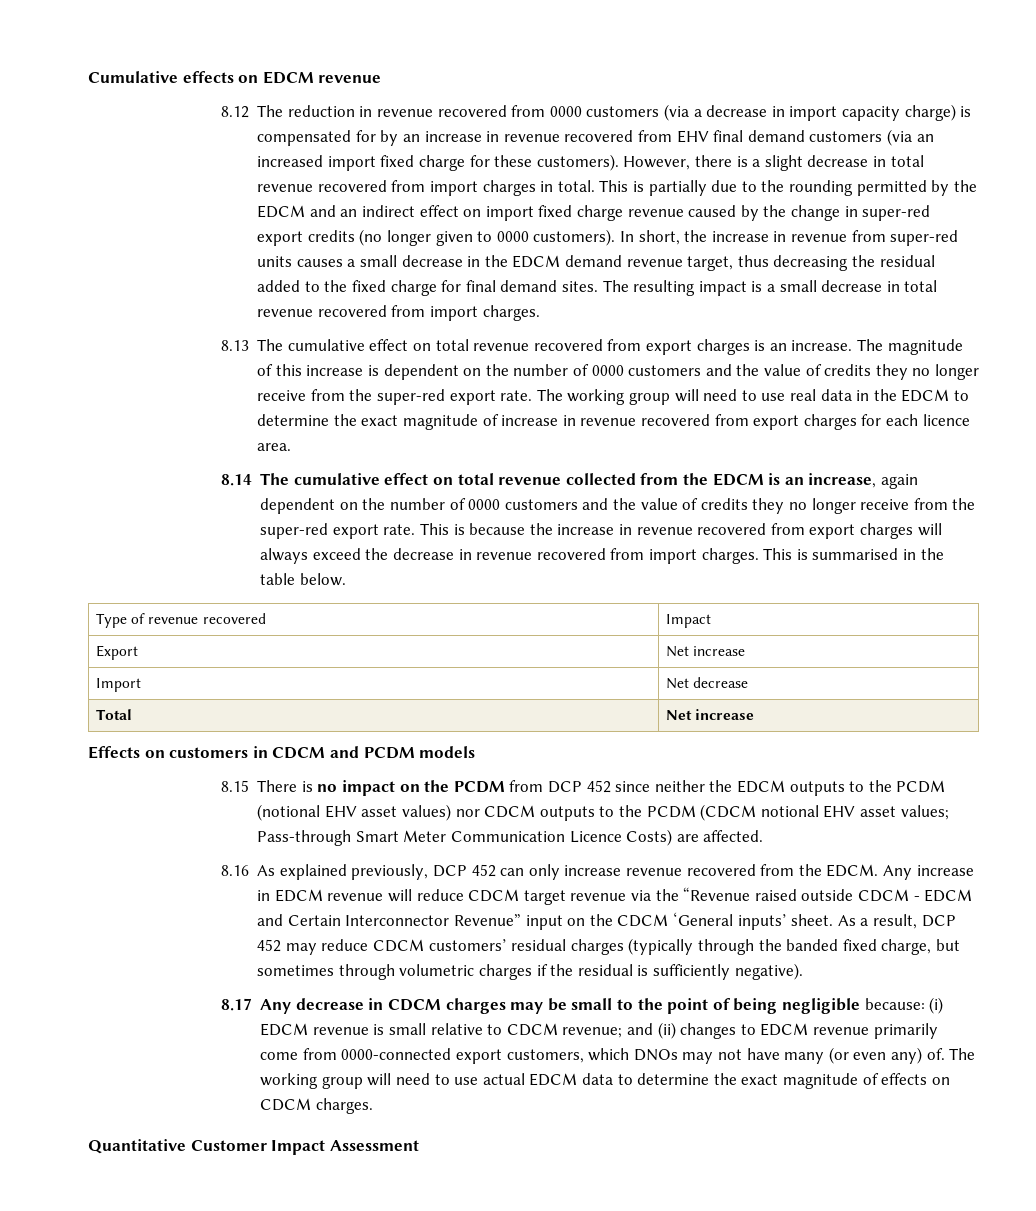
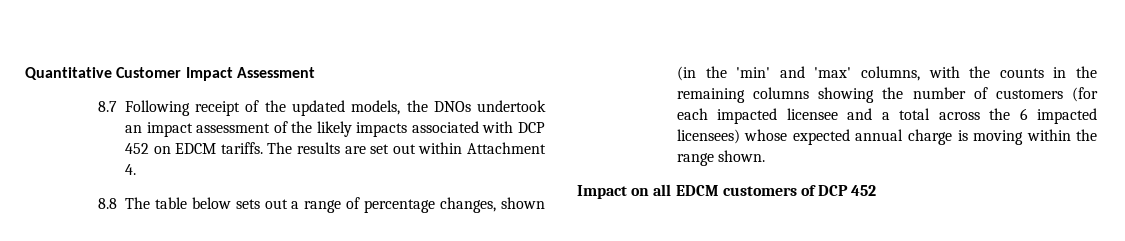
[88,71,382,84] [220,104,972,121] [257,129,934,146] [257,154,924,171] [257,180,977,196] [257,205,931,221] [257,229,959,246] [257,255,935,271] [257,280,938,296] [257,305,540,321] [220,339,963,355] [257,364,979,380] [257,389,969,405] [257,414,970,430] [257,443,292,451] [220,473,918,489] [260,498,976,514] [260,523,942,539] [260,548,944,564] [260,573,346,586] [95,613,266,628] [665,614,711,628] [95,645,138,660] [665,646,746,657] [95,678,141,692] [665,677,749,689] [95,709,132,720] [665,709,755,720] [88,746,476,759] [220,780,946,796] [257,804,949,821] [257,829,764,846] [220,864,974,880] [257,887,973,905] [257,912,956,930] [257,938,960,955] [257,963,803,980] [220,997,944,1014] [260,1022,938,1039] [260,1047,976,1064] [260,1073,950,1089] [260,1098,373,1114] [88,1139,419,1155] Cumulative effects on EDCM revenue // 8.12 The reduction in revenue recovered from 0000 customers (via a decrease in import capacity charge) is compensated for by an increase in revenue recovered from EHV final demand customers (via an increased import fixed charge for these customers). However, there is a slight decrease in total revenue recovered from import charges in total. This is partially due to the rounding permitted by the EDCM and an indirect effect on import fixed charge revenue caused by the change in super-red export credits (no longer given to 0000 customers). In short, the increase in revenue from super-red units causes a small decrease in the EDCM demand revenue target, thus decreasing the residual added to the fixed charge for final demand sites. The resulting impact is a small decrease in total revenue recovered from import charges. // 8.13 The cumulative effect on total revenue recovered from export charges is an increase. The magnitude of this increase is dependent on the number of 0000 customers and the value of credits they no longer receive from the super-red export rate. The working group will need to use real data in the EDCM to determine the exact magnitude of increase in revenue recovered from export charges for each licence area. // 8.14 The cumulative effect on total revenue collected from the EDCM is an increase, again dependent on the number of 0000 customers and the value of credits they no longer receive from the super-red export rate. This is because the increase in revenue recovered from export charges will always exceed the decrease in revenue recovered from import charges. This is summarised in the table below. // Type of revenue recovered | Impact // Export | Net increase // Import | Net decrease // Total | Net increase // Effects on customers in CDCM and PCDM models // 8.15 There is no impact on the PCDM from DCP 452 since neither the EDCM outputs to the PCDM (notional EHV asset values) nor CDCM outputs to the PCDM (CDCM notional EHV asset values; Pass-through Smart Meter Communication Licence Costs) are affected. // 8.16 As explained previously, DCP 452 can only increase revenue recovered from the EDCM. Any increase in EDCM revenue will reduce CDCM target revenue via the “Revenue raised outside CDCM - EDCM and Certain Interconnector Revenue” input on the CDCM ‘General inputs’ sheet. As a result, DCP 452 may reduce CDCM customers’ residual charges (typically through the banded fixed charge, but sometimes through volumetric charges if the residual is sufficiently negative). // 8.17 Any decrease in CDCM charges may be small to the point of being negligible because: (i) EDCM revenue is small relative to CDCM revenue; and (ii) changes to EDCM revenue primarily come from 0000-connected export customers, which DNOs may not have many (or even any) of. The working group will need to use actual EDCM data to determine the exact magnitude of effects on CDCM charges. // Quantitative Customer Impact Assessment -> [25,67,315,81] [98,100,546,116] [124,121,545,137] [124,142,546,154] [124,164,136,175] [98,197,545,213] [676,66,1097,81] [676,87,1098,103] [676,108,1097,124] [676,129,1097,145] [676,150,766,166] [577,184,877,199] Quantitative Customer Impact Assessment // 8.7 Following receipt of the updated models, the DNOs undertook an impact assessment of the likely impacts associated with DCP 452 on EDCM tariffs. The results are set out within Attachment 4. // 8.8 The table below sets out a range of percentage changes, shown (in the 'min' and 'max' columns, with the counts in the remaining columns showing the number of customers (for each impacted licensee and a total across the 6 impacted licensees) whose expected annual charge is moving within the range shown. // Impact on all EDCM customers of DCP 452

